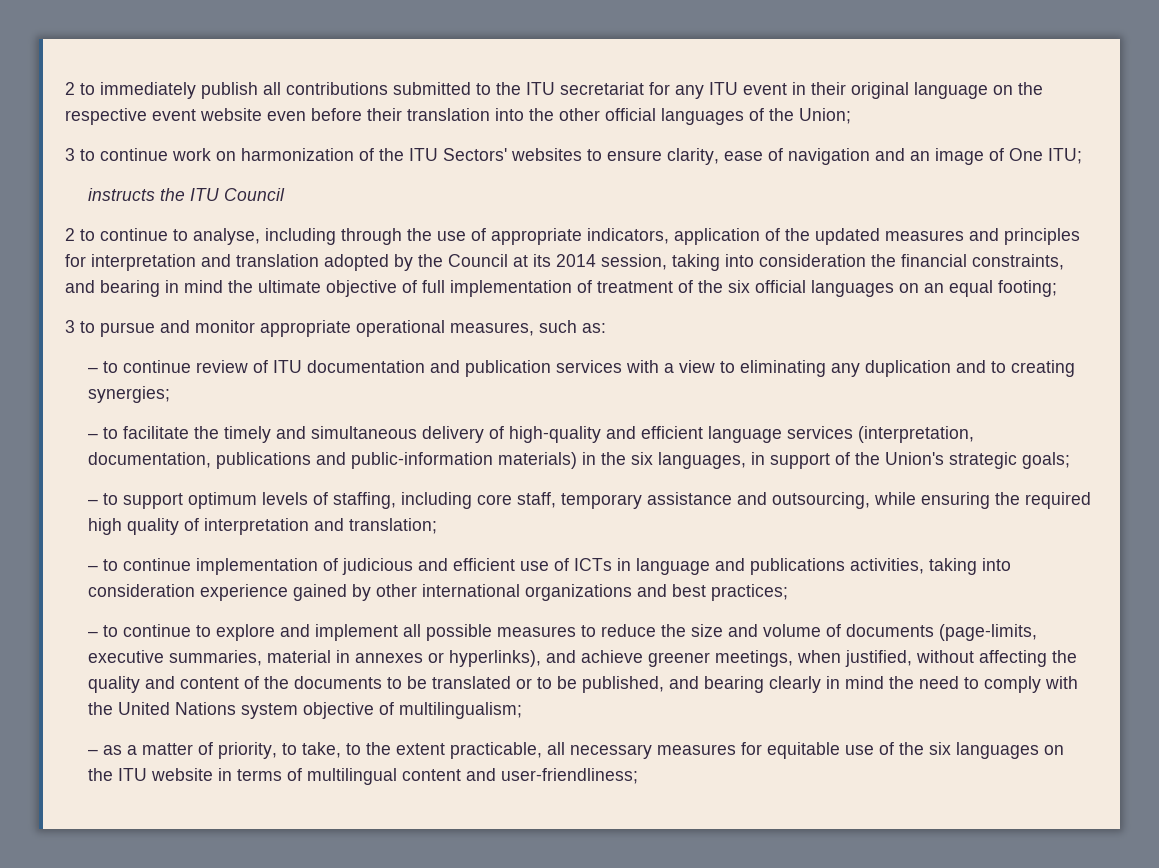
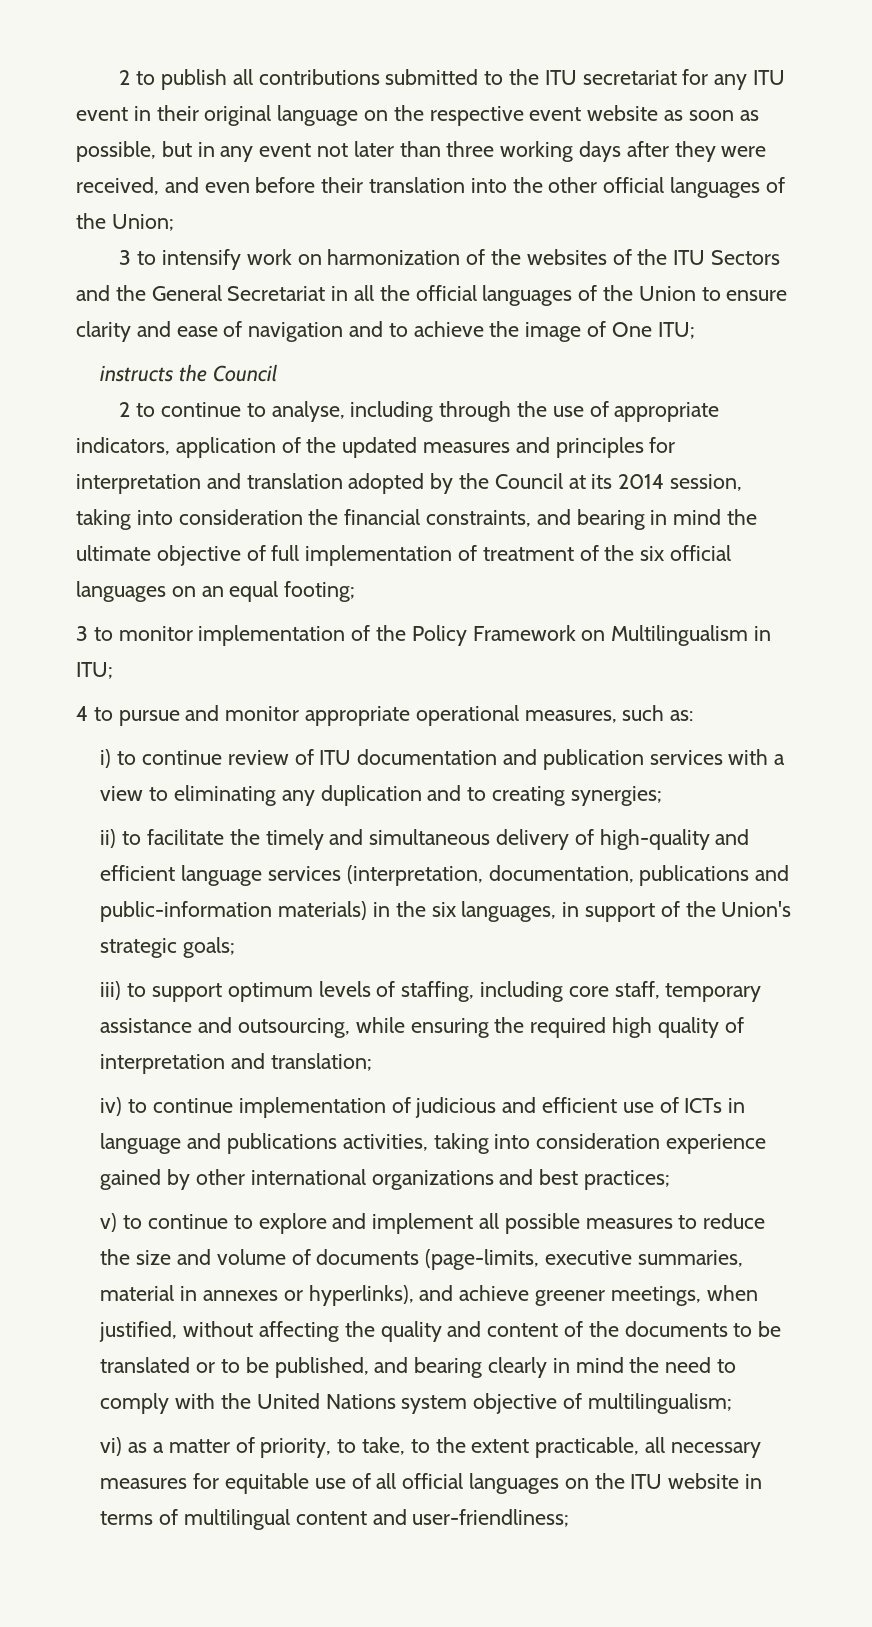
[65,82,196,99] 2 to immediately -> [119,70,156,85] 2 to
(262, 114) none -> [664,110,759,121] [76,141,767,162] [76,177,199,195] as soon as possible, but in any event not later than three working days after they were received, and
[100,148,168,161] continue -> [162,249,242,270] intensify
[409,148,719,165] ITU Sectors' websites to ensure clarity, -> [526,249,781,265] [76,285,788,306] [76,321,171,342] websites of the ITU Sectors and the General Secretariat in all the official languages of the Union to ensure clarity and
[910,151,930,161] an -> [388,321,520,337] to achieve the
[190,188,220,201] ITU -> (208, 373) none
(95, 327) none -> [118,625,772,646] [76,662,113,679] [76,706,113,721] monitor implementation of the Policy Framework on Multilingualism in ITU; // 4 to
[88,367,99,373] – -> [100,749,112,768] i)
[88,433,99,439] – -> [100,829,117,848] ii)
[88,499,99,505] – -> [100,981,122,1000] iii)
[88,565,99,571] – -> [100,1097,123,1116] iv)
[88,631,99,637] – -> [100,1213,118,1232] v)
[88,749,99,755] – -> [100,1437,123,1456] vi)
[899,742,952,755] the six -> [376,1473,464,1489] all official

